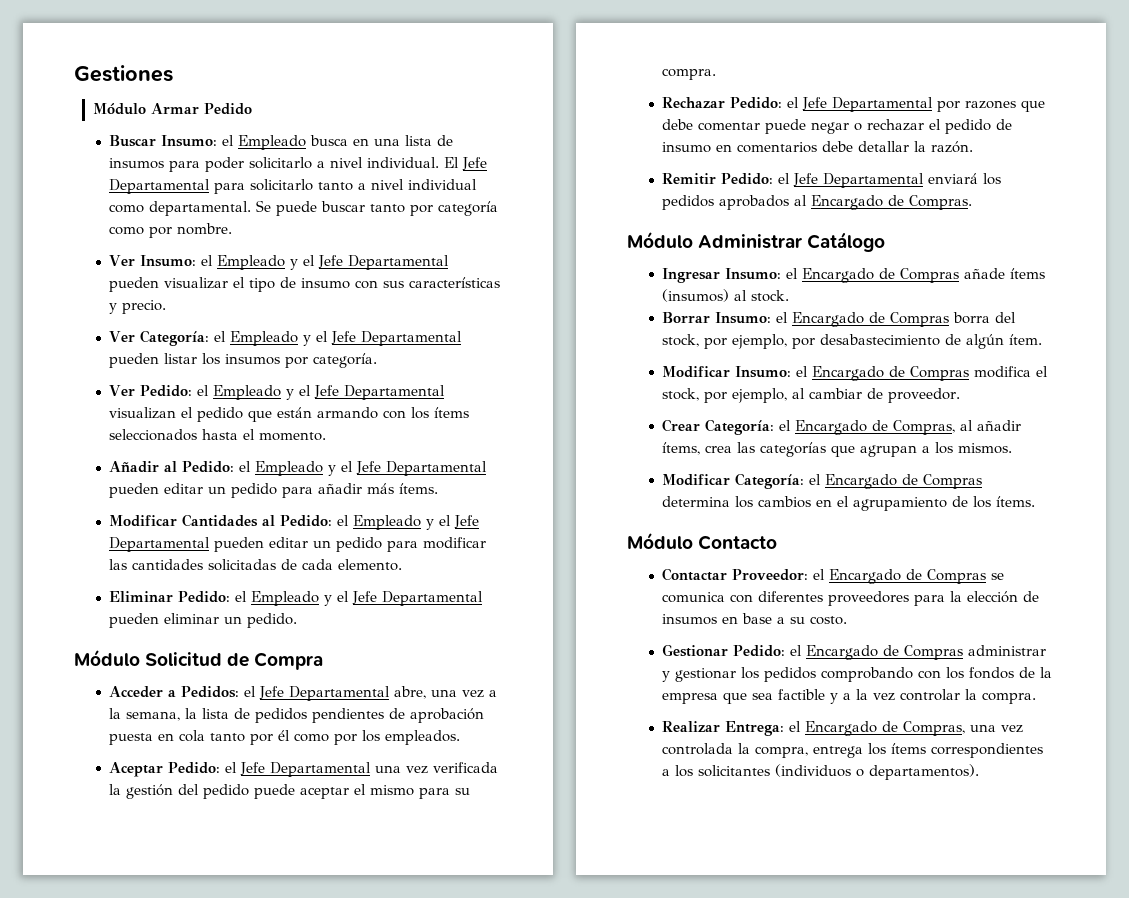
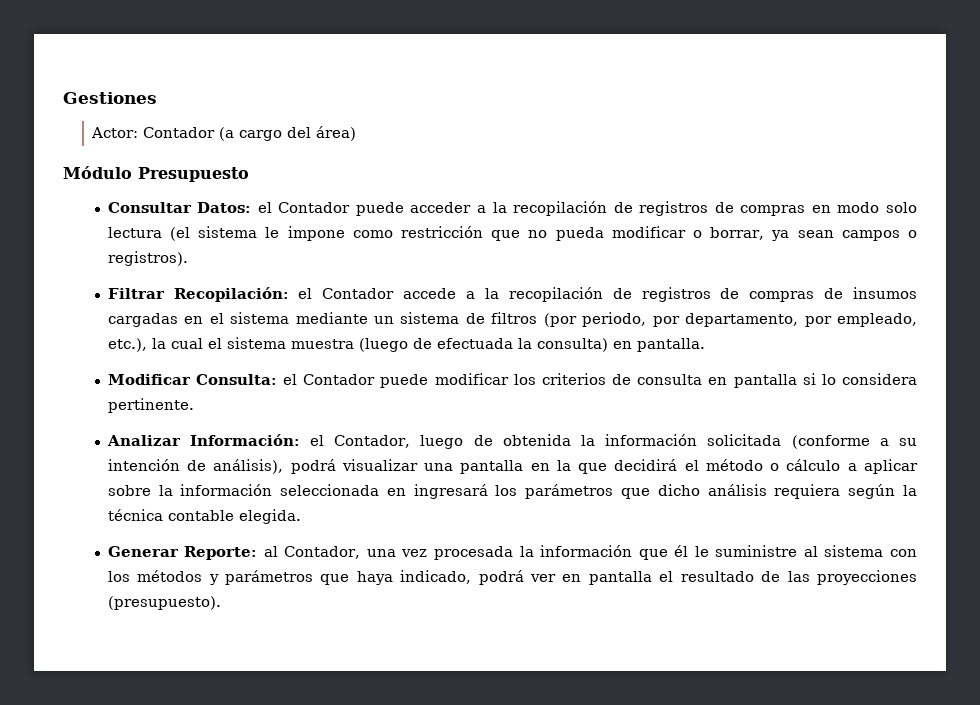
[92,103,252,115] [109,135,454,150] [109,157,488,172] [109,179,478,194] [109,200,499,216] [109,223,233,238] [109,255,450,270] [109,277,501,292] [109,300,167,314] [109,330,463,346] [109,353,378,368] [109,385,446,400] [109,407,470,422] [109,429,327,441] [109,461,488,476] [109,483,439,498] [109,514,480,530] [109,537,487,552] [109,559,403,571] [109,591,484,606] [109,613,298,628] [74,649,324,670] [109,686,498,701] [109,708,485,723] [109,730,461,745] [109,762,499,777] [109,784,471,799] [662,68,717,80] [662,97,1046,112] [662,119,1013,134] [662,141,974,153] [662,173,1002,188] [662,195,973,210] [627,231,886,252] [662,268,1046,283] [662,289,790,302] [662,312,1017,327] [662,334,1043,349] [662,366,1049,381] [662,388,961,403] [662,419,1022,435] [662,442,1013,457] [662,473,983,489] [662,496,1036,511] [627,532,778,550] [662,568,1005,584] [662,591,1040,606] [662,613,848,625] [662,644,1047,660] [662,667,1053,682] [662,689,1037,704] [662,721,1024,736] [662,743,1044,758] [662,764,980,780] Módulo Armar Pedido // Buscar Insumo: el Empleado busca en una lista de insumos para poder solicitarlo a nivel individual. El Jefe Departamental para solicitarlo tanto a nivel individual como departamental. Se puede buscar tanto por categoría como por nombre. // Ver Insumo: el Empleado y el Jefe Departamental pueden visualizar el tipo de insumo con sus características y precio. // Ver Categoría: el Empleado y el Jefe Departamental pueden listar los insumos por categoría. // Ver Pedido: el Empleado y el Jefe Departamental visualizan el pedido que están armando con los ítems seleccionados hasta el momento. // Añadir al Pedido: el Empleado y el Jefe Departamental pueden editar un pedido para añadir más ítems. // Modificar Cantidades al Pedido: el Empleado y el Jefe Departamental pueden editar un pedido para modificar las cantidades solicitadas de cada elemento. // Eliminar Pedido: el Empleado y el Jefe Departamental pueden eliminar un pedido. // Módulo Solicitud de Compra // Acceder a Pedidos: el Jefe Departamental abre, una vez a la semana, la lista de pedidos pendientes de aprobación puesta en cola tanto por él como por los empleados. // Aceptar Pedido: el Jefe Departamental una vez verificada la gestión del pedido puede aceptar el mismo para su compra. // Rechazar Pedido: el Jefe Departamental por razones que debe comentar puede negar o rechazar el pedido de insumo en comentarios debe detallar la razón. // Remitir Pedido: el Jefe Departamental enviará los pedidos aprobados al Encargado de Compras. // Módulo Administrar Catálogo // Ingresar Insumo: el Encargado de Compras añade ítems (insumos) al stock. // Borrar Insumo: el Encargado de Compras borra del stock, por ejemplo, por desabastecimiento de algún ítem. // Modificar Insumo: el Encargado de Compras modifica el stock, por ejemplo, al cambiar de proveedor. // Crear Categoría: el Encargado de Compras, al añadir ítems, crea las categorías que agrupan a los mismos. // Modificar Categoría: el Encargado de Compras determina los cambios en el agrupamiento de los ítems. // Módulo Contacto // Contactar Proveedor: el Encargado de Compras se comunica con diferentes proveedores para la elección de insumos en base a su costo. // Gestionar Pedido: el Encargado de Compras administrar y gestionar los pedidos comprobando con los fondos de la empresa que sea factible y a la vez controlar la compra. // Realizar Entrega: el Encargado de Compras, una vez controlada la compra, entrega los ítems correspondientes a los solicitantes (individuos o departamentos). -> [90,126,356,141] [63,166,249,182] [107,201,918,216] [107,226,918,241] [107,251,188,266] [107,287,917,302] [107,312,917,327] [107,337,705,352] [107,373,918,388] [107,398,194,413] [106,434,917,449] [107,459,919,474] [107,484,918,499] [107,509,301,524] [107,545,917,560] [107,570,918,585] [107,596,221,610] Actor: Contador (a cargo del área) // Módulo Presupuesto // Consultar Datos: el Contador puede acceder a la recopilación de registros de compras en modo solo lectura (el sistema le impone como restricción que no pueda modificar o borrar, ya sean campos o registros). // Filtrar Recopilación: el Contador accede a la recopilación de registros de compras de insumos cargadas en el sistema mediante un sistema de filtros (por periodo, por departamento, por empleado, etc.), la cual el sistema muestra (luego de efectuada la consulta) en pantalla. // Modificar Consulta: el Contador puede modificar los criterios de consulta en pantalla si lo considera pertinente. // Analizar Información: el Contador, luego de obtenida la información solicitada (conforme a su intención de análisis), podrá visualizar una pantalla en la que decidirá el método o cálculo a aplicar sobre la información seleccionada en ingresará los parámetros que dicho análisis requiera según la técnica contable elegida. // Generar Reporte: al Contador, una vez procesada la información que él le suministre al sistema con los métodos y parámetros que haya indicado, podrá ver en pantalla el resultado de las proyecciones (presupuesto).

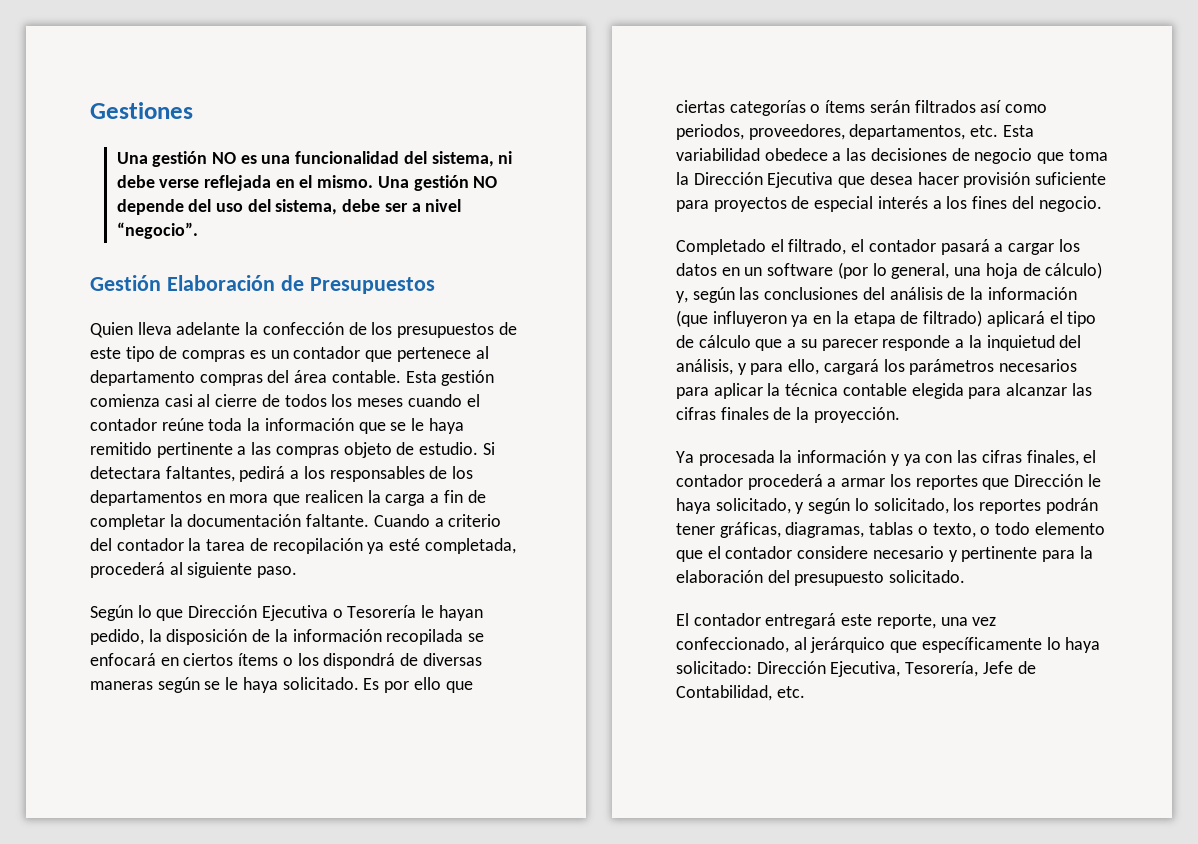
[90,126,356,141] [63,166,249,182] [107,201,918,216] [107,226,918,241] [107,251,188,266] [107,287,917,302] [107,312,917,327] [107,337,705,352] [107,373,918,388] [107,398,194,413] [106,434,917,449] [107,459,919,474] [107,484,918,499] [107,509,301,524] [107,545,917,560] [107,570,918,585] [107,596,221,610] Actor: Contador (a cargo del área) // Módulo Presupuesto // Consultar Datos: el Contador puede acceder a la recopilación de registros de compras en modo solo lectura (el sistema le impone como restricción que no pueda modificar o borrar, ya sean campos o registros). // Filtrar Recopilación: el Contador accede a la recopilación de registros de compras de insumos cargadas en el sistema mediante un sistema de filtros (por periodo, por departamento, por empleado, etc.), la cual el sistema muestra (luego de efectuada la consulta) en pantalla. // Modificar Consulta: el Contador puede modificar los criterios de consulta en pantalla si lo considera pertinente. // Analizar Información: el Contador, luego de obtenida la información solicitada (conforme a su intención de análisis), podrá visualizar una pantalla en la que decidirá el método o cálculo a aplicar sobre la información seleccionada en ingresará los parámetros que dicho análisis requiera según la técnica contable elegida. // Generar Reporte: al Contador, una vez procesada la información que él le suministre al sistema con los métodos y parámetros que haya indicado, podrá ver en pantalla el resultado de las proyecciones (presupuesto). -> [116,151,513,167] [116,175,498,191] [116,199,462,215] [116,222,198,239] [90,275,435,294] [90,322,517,338] [90,346,489,362] [90,370,495,386] [90,394,480,407] [90,418,464,434] [90,442,495,458] [90,466,474,482] [90,490,486,506] [90,514,502,530] [90,538,516,554] [90,562,298,578] [90,605,483,621] [90,629,485,645] [90,653,482,669] [90,677,473,693] [676,100,1048,116] [676,124,1034,140] [676,148,1108,164] [676,172,1107,188] [676,196,1102,212] [676,239,1080,255] [676,262,1103,279] [676,287,1077,303] [676,310,1097,327] [676,335,1082,351] [676,359,1078,375] [676,383,1092,399] [676,407,900,423] [676,450,1097,466] [676,474,1101,490] [676,498,1098,514] [676,522,1105,538] [676,546,1093,562] [676,570,966,586] [676,613,997,629] [676,637,1101,653] [676,661,1036,677] [676,685,805,701] Una gestión NO es una funcionalidad del sistema, ni debe verse reflejada en el mismo. Una gestión NO depende del uso del sistema, debe ser a nivel “negocio”. // Gestión Elaboración de Presupuestos // Quien lleva adelante la confección de los presupuestos de este tipo de compras es un contador que pertenece al departamento compras del área contable. Esta gestión comienza casi al cierre de todos los meses cuando el contador reúne toda la información que se le haya remitido pertinente a las compras objeto de estudio. Si detectara faltantes, pedirá a los responsables de los departamentos en mora que realicen la carga a fin de completar la documentación faltante. Cuando a criterio del contador la tarea de recopilación ya esté completada, procederá al siguiente paso. // Según lo que Dirección Ejecutiva o Tesorería le hayan pedido, la disposición de la información recopilada se enfocará en ciertos ítems o los dispondrá de diversas maneras según se le haya solicitado. Es por ello que ciertas categorías o ítems serán filtrados así como periodos, proveedores, departamentos, etc. Esta variabilidad obedece a las decisiones de negocio que toma la Dirección Ejecutiva que desea hacer provisión suficiente para proyectos de especial interés a los fines del negocio. // Completado el filtrado, el contador pasará a cargar los datos en un software (por lo general, una hoja de cálculo) y, según las conclusiones del análisis de la información (que influyeron ya en la etapa de filtrado) aplicará el tipo de cálculo que a su parecer responde a la inquietud del análisis, y para ello, cargará los parámetros necesarios para aplicar la técnica contable elegida para alcanzar las cifras finales de la proyección. // Ya procesada la información y ya con las cifras finales, el contador procederá a armar los reportes que Dirección le haya solicitado, y según lo solicitado, los reportes podrán tener gráficas, diagramas, tablas o texto, o todo elemento que el contador considere necesario y pertinente para la elaboración del presupuesto solicitado. // El contador entregará este reporte, una vez confeccionado, al jerárquico que específicamente lo haya solicitado: Dirección Ejecutiva, Tesorería, Jefe de Contabilidad, etc.

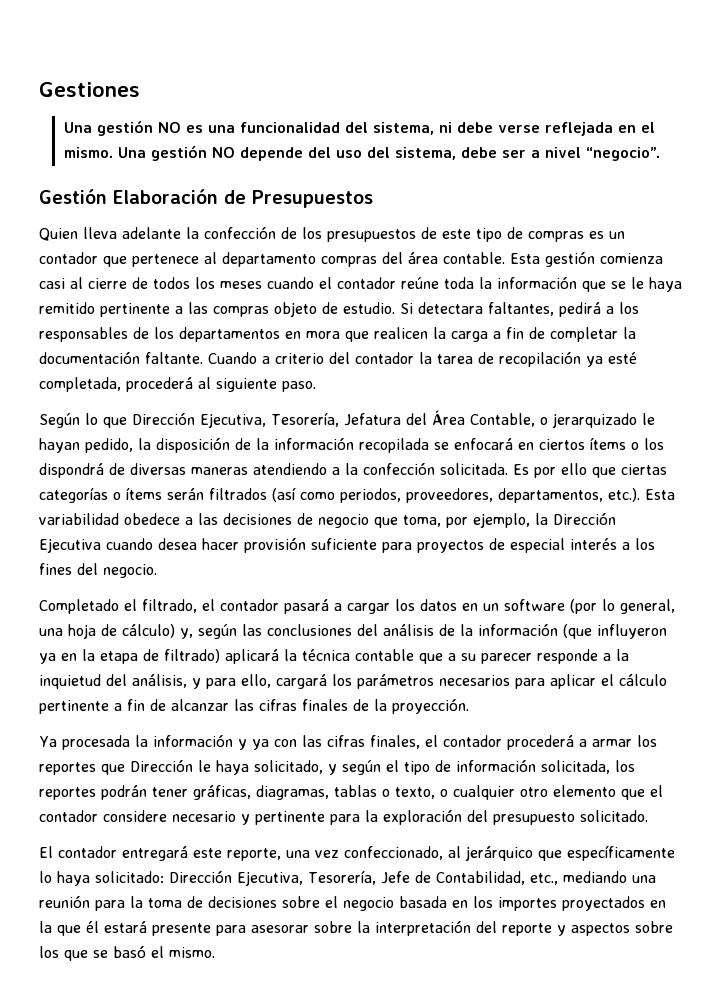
[261,605,417,621] Ejecutiva o Tesorería -> [200,410,637,428] Ejecutiva, Tesorería, Jefatura del Área Contable, o jerarquizado
[157,677,359,693] según se le haya solicitado. -> [253,462,508,475] atendiendo a la confección solicitada.
[980,100,1002,113] así -> [272,487,296,502] (así
[970,125,999,137] etc. -> [608,488,640,502] etc.).
[1068,149,1108,161] toma -> [403,513,530,528] toma, por ejemplo,
[838,176,866,188] que -> [106,538,153,550] cuando
[1049,311,1097,327] [676,335,751,348] el tipo de cálculo -> [284,649,414,661] la técnica contable
[767,383,1002,399] la técnica contable elegida para -> [601,674,667,686] [39,699,166,714] el cálculo pertinente a fin de
[854,498,949,514] lo solicitado, -> [386,759,610,775] el tipo de información solicitada,
[995,522,1031,535] todo -> [453,785,548,800] cualquier otro
[676,570,763,583] elaboración -> [383,809,462,825] exploración
[776,686,805,698] etc. -> [529,871,656,885] [39,895,666,911] [39,920,673,936] [39,945,215,961] etc., mediando una reunión para la toma de decisiones sobre el negocio basada en los importes proyectados en la que él estará presente para asesorar sobre la interpretación del reporte y aspectos sobre los que se basó el mismo.

